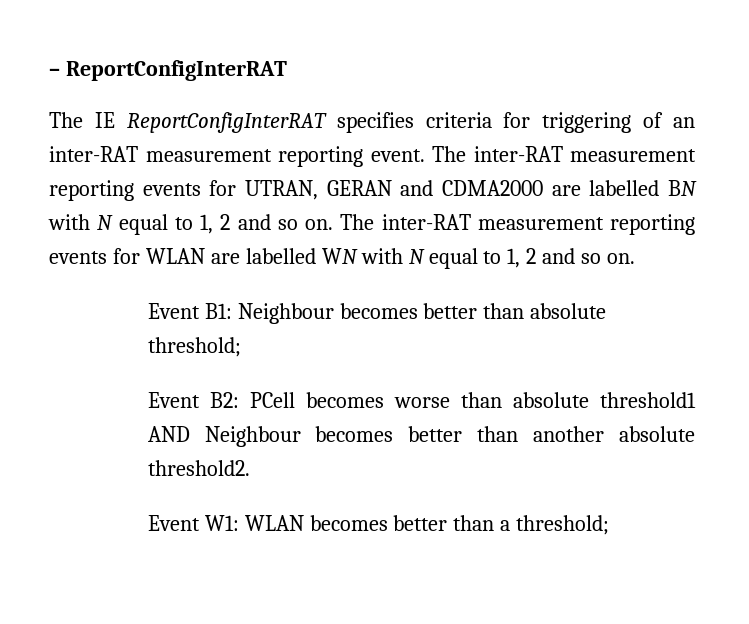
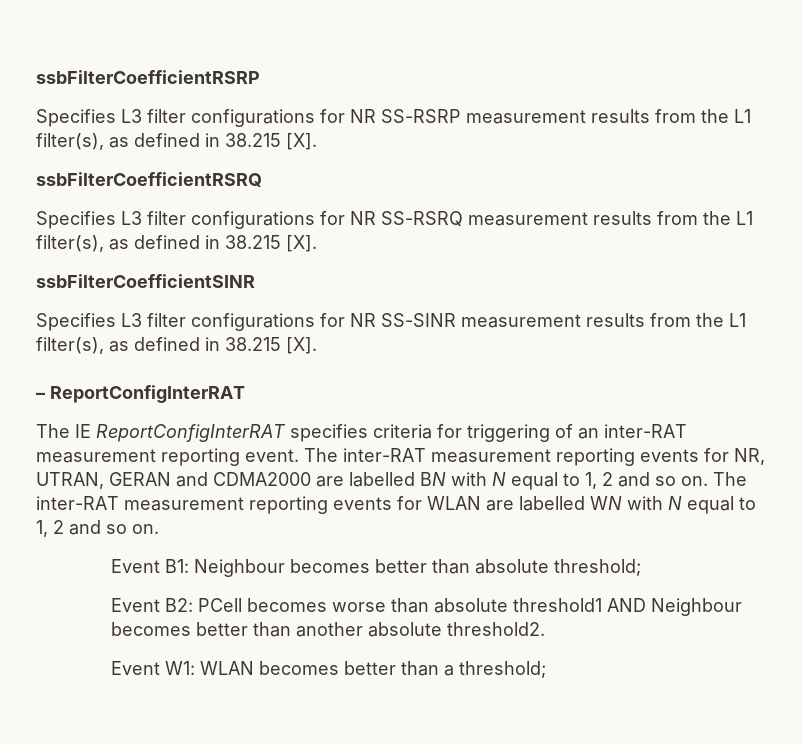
(49, 72) none -> [36,70,260,84] [36,109,751,127] [36,133,317,150] [36,172,262,187] [36,211,753,229] [36,235,317,252] [36,274,255,288] [36,313,746,331] [36,337,317,354] ssbFilterCoefficientRSRP // Specifies L3 filter configurations for NR SS-RSRP measurement results from the L1 filter(s), as defined in 38.215 [X]. // ssbFilterCoefficientRSRQ // Specifies L3 filter configurations for NR SS-RSRQ measurement results from the L1 filter(s), as defined in 38.215 [X]. // ssbFilterCoefficientSINR // Specifies L3 filter configurations for NR SS-SINR measurement results from the L1 filter(s), as defined in 38.215 [X]. //
(237, 188) none -> [734,448,765,465] NR,

